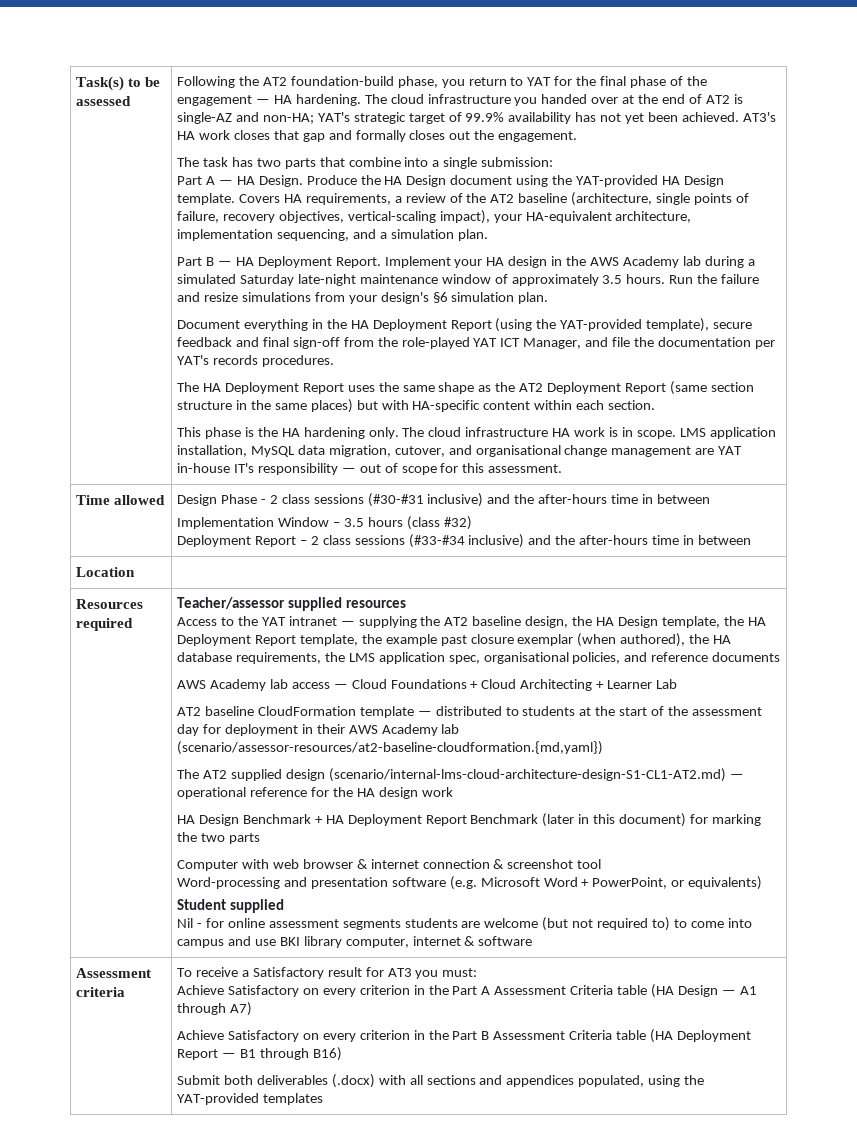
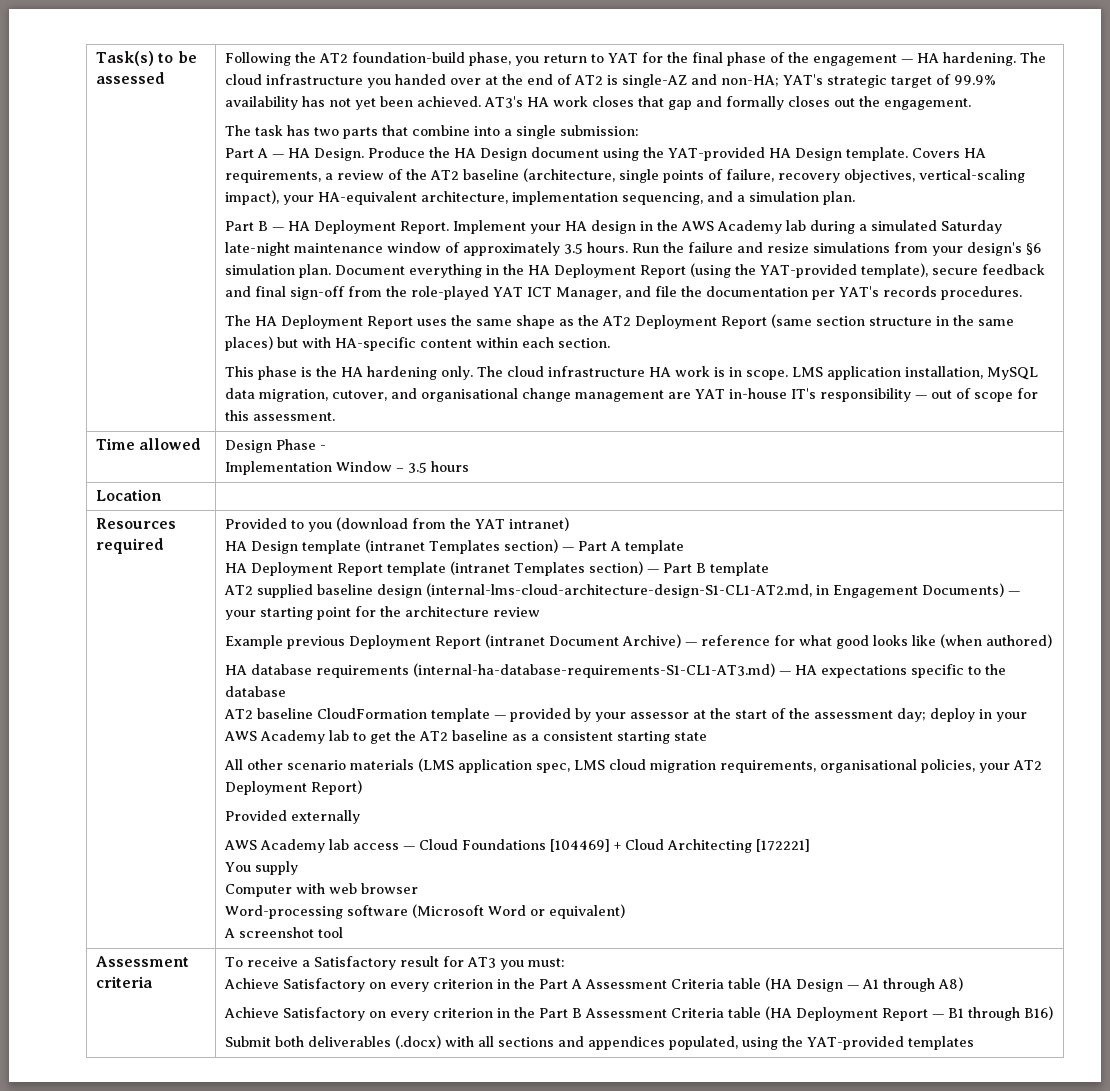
(549, 298) // -> (332, 271) none
[269,493,710,507] 2 class sessions (#30-#31 inclusive) and the after-hours time in between -> (327, 447) none
[406,516,472,530] [177,534,751,548] [76,567,136,577] [76,599,144,609] [76,618,134,631] [177,597,406,611] [177,616,766,628] [177,633,732,647] [177,652,781,664] (class #32) // Deployment Report – 2 class sessions (#33-#34 inclusive) and the after-hours time in between // Location | // Resources required | Teacher/assessor supplied resources // Access to the YAT intranet — supplying the AT2 baseline design, the HA Design template, the HA Deployment Report template, the example past closure exemplar (when authored), the HA database requirements, the LMS application spec, organisational policies, and reference documents -> [96,489,163,501] [96,518,177,529] [96,538,165,554] [225,517,570,532] [225,539,685,554] [225,561,770,576] [224,583,1021,598] [225,606,541,620] [225,634,1053,649] [225,663,1007,678] [225,686,287,697] [224,708,1028,722] [224,730,708,744] [224,758,1043,773] [225,780,363,795] [225,810,361,824] // Location | // Resources required | Provided to you (download from the YAT intranet) // HA Design template (intranet Templates section) — Part A template // HA Deployment Report template (intranet Templates section) — Part B template // AT2 supplied baseline design (internal-lms-cloud-architecture-design-S1-CL1-AT2.md, in Engagement Documents) — your starting point for the architecture review // Example previous Deployment Report (intranet Document Archive) — reference for what good looks like (when authored) // HA database requirements (internal-ha-database-requirements-S1-CL1-AT3.md) — HA expectations specific to the database // AT2 baseline CloudFormation template — provided by your assessor at the start of the assessment day; deploy in your AWS Academy lab to get the AT2 baseline as a consistent starting state // All other scenario materials (LMS application spec, LMS cloud migration requirements, organisational policies, your AT2 Deployment Report) // Provided externally
(467, 684) none -> [550,839,611,852] [104469]
[596,679,677,689] [177,706,762,718] [177,724,460,736] [177,741,604,755] [177,768,744,782] [177,787,453,799] [177,813,761,827] [177,832,260,844] [177,859,602,871] [177,876,763,890] [177,899,284,913] [177,917,752,931] [177,936,533,948] + Learner Lab // AT2 baseline CloudFormation template — distributed to students at the start of the assessment day for deployment in their AWS Academy lab (scenario/assessor-resources/at2-baseline-cloudformation.{md,yaml}) // The AT2 supplied design (scenario/internal-lms-cloud-architecture-design-S1-CL1-AT2.md) — operational reference for the HA design work // HA Design Benchmark + HA Deployment Report Benchmark (later in this document) for marking the two parts // Computer with web browser & internet connection & screenshot tool // Word-processing and presentation software (e.g. Microsoft Word + PowerPoint, or equivalents) // Student supplied // Nil - for online assessment segments students are welcome (but not required to) to come into campus and use BKI library computer, internet & software -> [756,839,811,852] [225,861,299,875] [225,883,419,897] [225,904,626,919] [224,927,344,938] [172221] // You supply // Computer with web browser // Word-processing software (Microsoft Word or equivalent) // A screenshot tool
[229,1002,252,1016] A7) -> [938,977,964,991] A8)

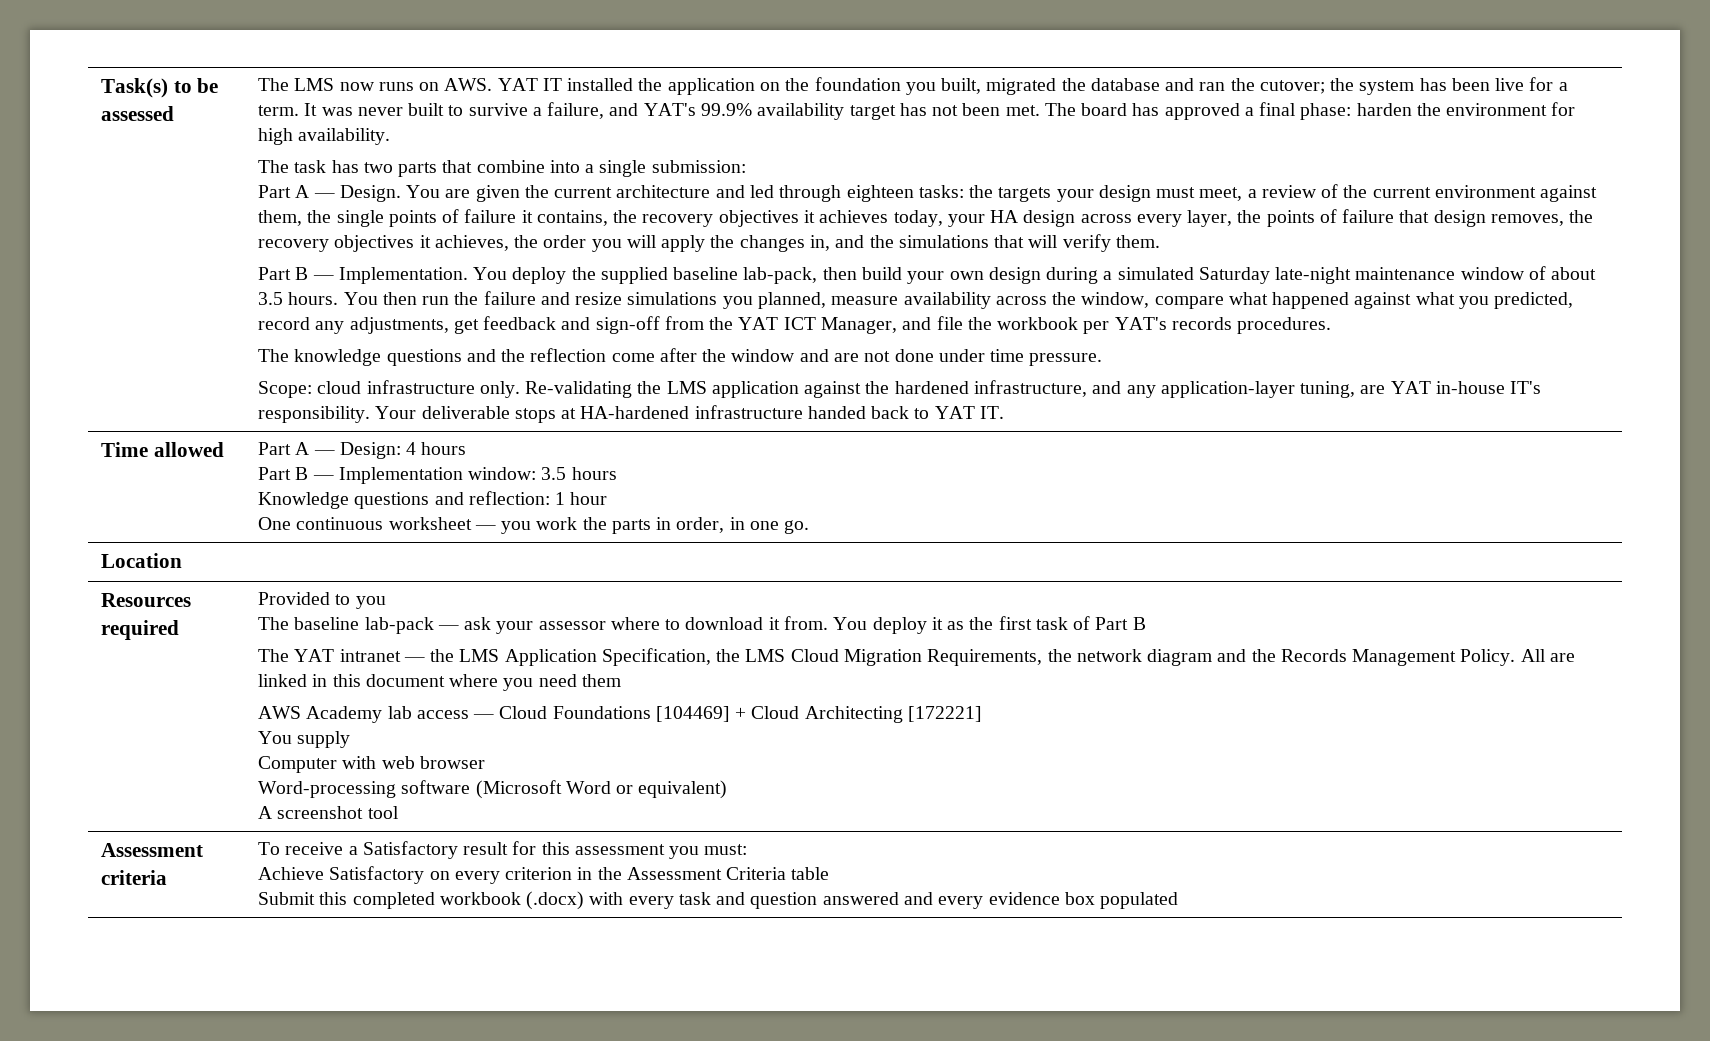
[225,52,1047,66] [225,74,952,88] Following the AT2 foundation-build phase, you return to YAT for the final phase of the engagement — HA hardening. The cloud infrastructure you handed over at the end of AT2 is single-AZ and non-HA; YAT's strategic target of -> [258,77,1568,95] [258,102,696,119] The LMS now runs on AWS. YAT IT installed the application on the foundation you built, migrated the database and ran the cutover; the system has been live for a term. It was never built to survive a failure, and YAT's
(299, 103) none -> [849,105,896,120] target
[355,96,972,110] yet been achieved. AT3's HA work closes that gap and formally closes out the engagement. -> [962,102,1576,120] [258,128,391,145] been met. The board has approved a final phase: harden the environment for high availability.
[288,147,987,161] [225,168,1026,183] [225,190,856,205] [225,220,807,234] HA Design. Produce the HA Design document using the YAT-provided HA Design template. Covers HA requirements, a review of the AT2 baseline (architecture, single points of failure, recovery objectives, vertical-scaling impact), your HA-equivalent architecture, implementation sequencing, and a simulation plan. // Part B — HA Deployment Report. Implement your HA design in the AWS Academy lab -> [339,184,1598,202] [258,209,1594,227] [258,234,1160,252] [258,267,1041,284] Design. You are given the current architecture and led through eighteen tasks: the targets your design must meet, a review of the current environment against them, the single points of failure it contains, the recovery objectives it achieves today, your HA design across every layer, the points of failure that design removes, the recovery objectives it achieves, the order you will apply the changes in, and the simulations that will verify them. // Part B — Implementation. You deploy the supplied baseline lab-pack, then build your own design
[463,242,561,256] approximately -> [1551,267,1597,280] about
[632,243,660,253] Run -> [343,292,450,305] You then run
[894,242,1042,256] [225,263,979,278] from your design's §6 simulation plan. Document everything in the HA Deployment Report (using the YAT-provided template), secure -> [722,292,1574,309] [258,317,479,334] you planned, measure availability across the window, compare what happened against what you predicted, record any adjustments, get
[255,286,287,297] final -> (591, 323) none
[411,286,490,300] role-played -> (734, 323) none
[706,286,809,297] documentation -> [997,317,1079,330] workbook
[255,314,1015,329] [225,336,611,351] [225,366,1039,380] [225,388,1039,402] [225,410,336,421] [96,438,202,450] [225,439,327,453] [225,461,470,475] HA Deployment Report uses the same shape as the AT2 Deployment Report (same section structure in the same places) but with HA-specific content within each section. // This phase is the HA hardening only. The cloud infrastructure HA work is in scope. LMS application installation, MySQL data migration, cutover, and organisational change management are YAT in-house IT's responsibility — out of scope for this assessment. // Time allowed | Design Phase - // Implementation Window – 3.5 hours -> [294,348,1103,366] [258,380,1542,398] [258,405,1004,423] [101,442,224,457] [258,442,467,459] [258,467,617,484] [258,491,608,509] [258,517,810,534] knowledge questions and the reflection come after the window and are not done under time pressure. // Scope: cloud infrastructure only. Re-validating the LMS application against the hardened infrastructure, and any application-layer tuning, are YAT in-house IT's responsibility. Your deliverable stops at HA-hardened infrastructure handed back to YAT IT. // Time allowed | Part A — Design: 4 hours // Part B — Implementation window: 3.5 hours // Knowledge questions and reflection: 1 hour // One continuous worksheet — you work the parts in order, in one go.
[336,517,570,531] [225,539,685,554] [225,561,770,576] [224,583,1021,598] [225,606,541,620] [225,634,1053,649] [225,663,1007,678] [225,686,287,697] [224,708,1028,722] [224,730,708,744] [224,758,1043,773] [225,780,363,795] [225,810,361,824] (download from the YAT intranet) // HA Design template (intranet Templates section) — Part A template // HA Deployment Report template (intranet Templates section) — Part B template // AT2 supplied baseline design (internal-lms-cloud-architecture-design-S1-CL1-AT2.md, in Engagement Documents) — your starting point for the architecture review // Example previous Deployment Report (intranet Document Archive) — reference for what good looks like (when authored) // HA database requirements (internal-ha-database-requirements-S1-CL1-AT3.md) — HA expectations specific to the database // AT2 baseline CloudFormation template — provided by your assessor at the start of the assessment day; deploy in your AWS Academy lab to get the AT2 baseline as a consistent starting state // All other scenario materials (LMS application spec, LMS cloud migration requirements, organisational policies, your AT2 Deployment Report) // Provided externally -> [258,616,1146,634] [258,648,1575,666] [258,674,621,691] // The baseline lab-pack — ask your assessor where to download it from. You deploy it as the first task of Part B // The YAT intranet — the LMS Application Specification, the LMS Cloud Migration Requirements, the network diagram and the Records Management Policy. All are linked in this document where you need them
[467,957,497,968] AT3 -> [541,842,665,855] this assessment
[539,977,964,992] [224,1006,1054,1021] [225,1035,975,1050] Part A Assessment Criteria table (HA Design — A1 through A8) // Achieve Satisfactory on every criterion in the Part B Assessment Criteria table (HA Deployment Report — B1 through B16) // Submit both deliverables (.docx) with all sections and appendices populated, using the YAT-provided templates -> [626,867,830,880] [258,891,1179,910] Assessment Criteria table // Submit this completed workbook (.docx) with every task and question answered and every evidence box populated

